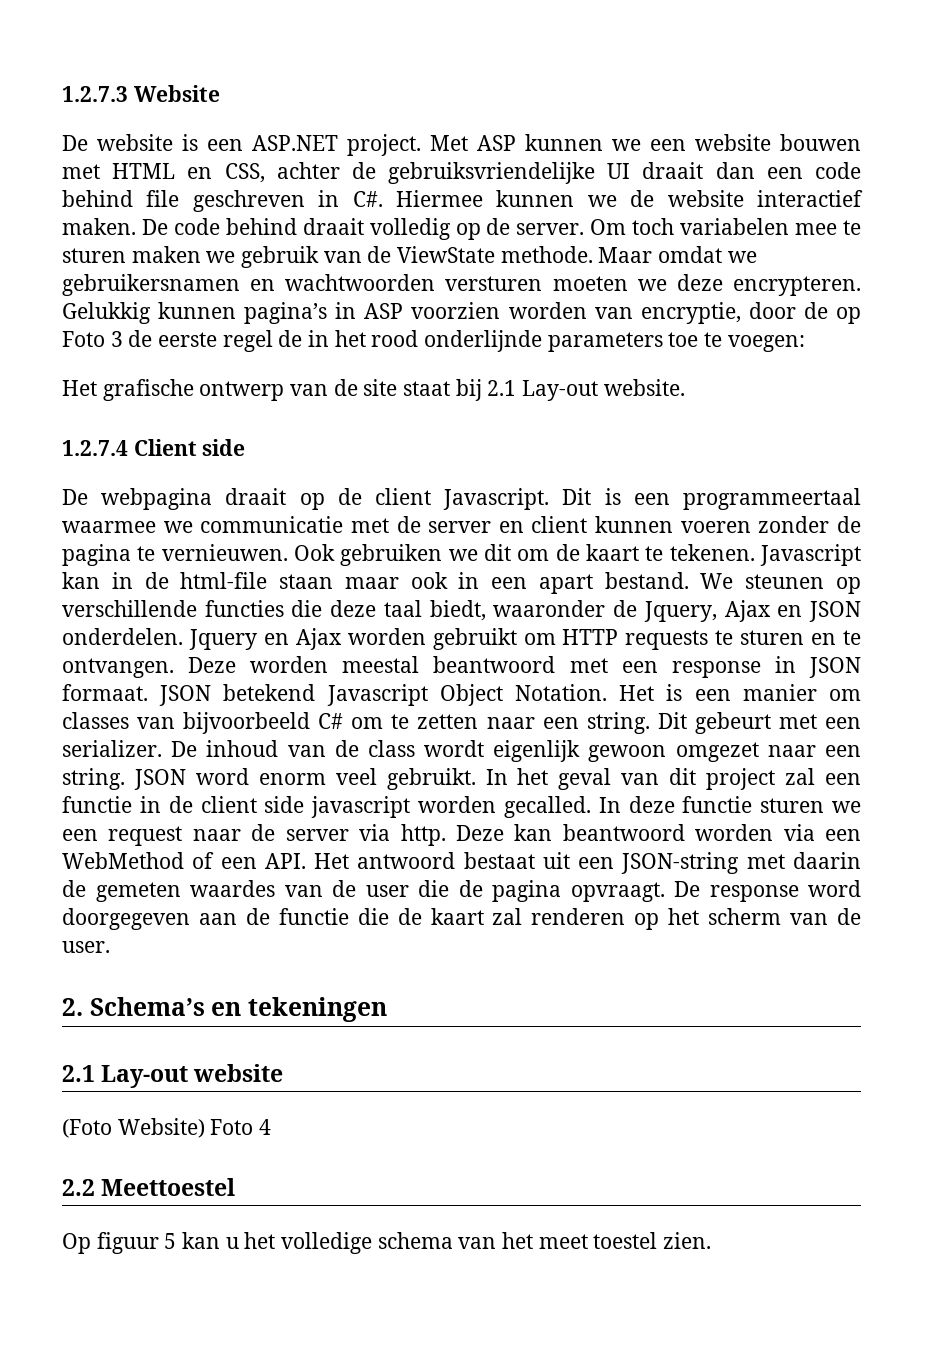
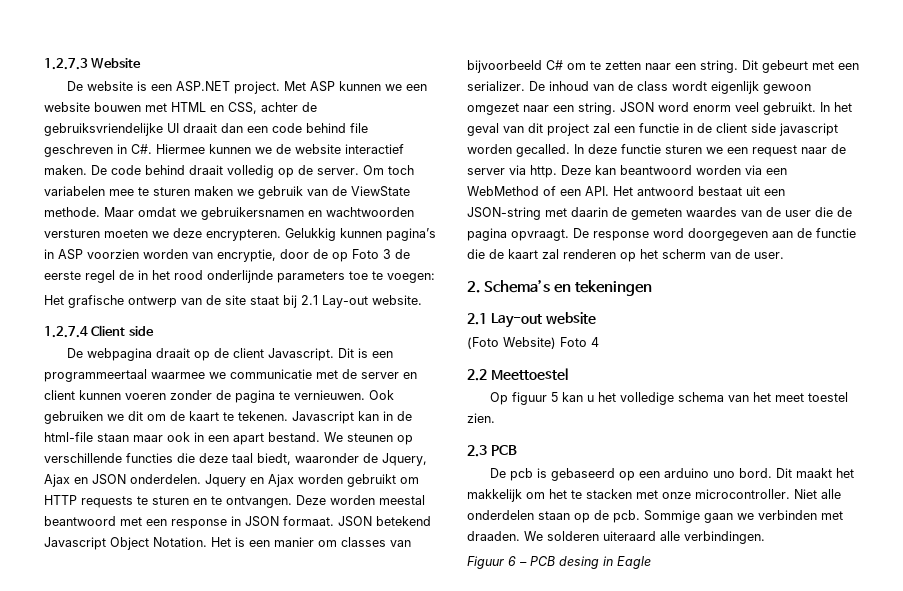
(712, 1240) none -> [467,445,517,457] [489,468,854,481] [467,489,841,502] [467,510,843,523] [467,531,765,544] [467,556,651,569] // 2.3 PCB // De pcb is gebaseerd op een arduino uno bord. Dit maakt het makkelijk om het te stacken met onze microcontroller. Niet alle onderdelen staan op de pcb. Sommige gaan we verbinden met draaden. We solderen uiteraard alle verbindingen. // Figuur 6 – PCB desing in Eagle

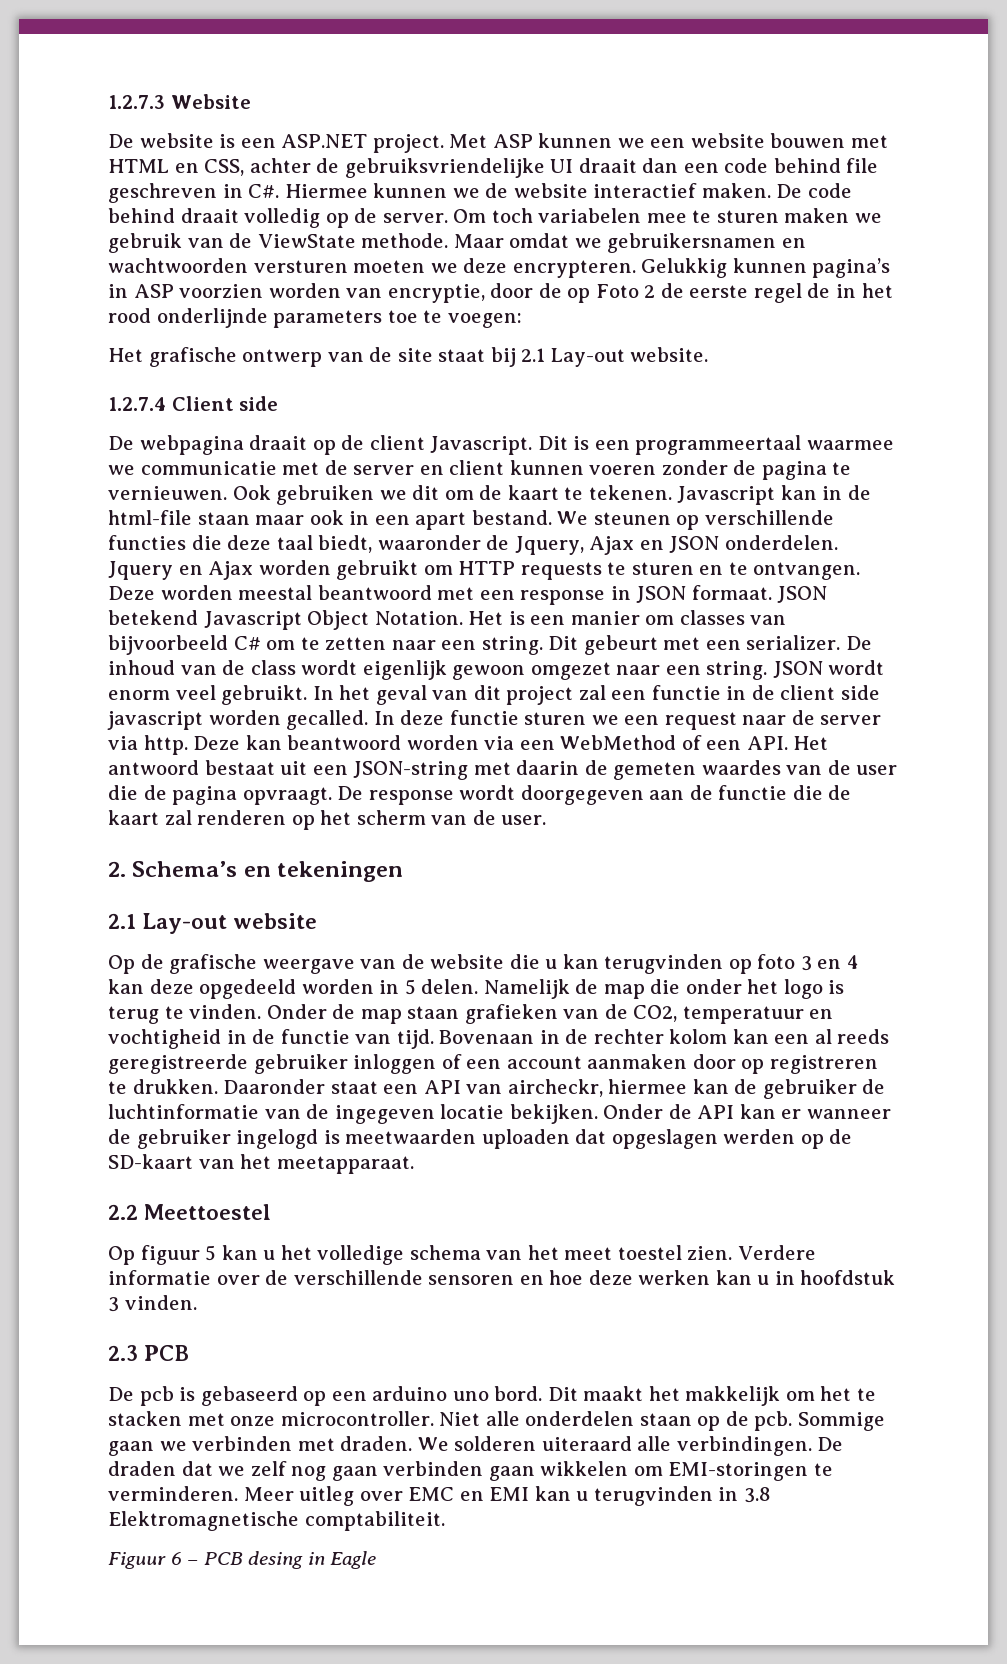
[383,249,391,259] 3 -> [644,285,656,298] 2
[658,102,689,112] word -> [828,660,885,675] wordt
[653,228,684,238] word -> [459,785,516,800] wordt
[467,337,599,349] (Foto Website) Foto 4 -> [108,954,860,974] [108,979,845,999] [108,1004,834,1024] [108,1029,890,1049] [108,1054,878,1074] [108,1079,886,1099] [108,1104,891,1124] [108,1129,853,1149] [108,1154,414,1174] Op de grafische weergave van de website die u kan terugvinden op foto 3 en 4 kan deze opgedeeld worden in 5 delen. Namelijk de map die onder het logo is terug te vinden. Onder de map staan grafieken van de CO2, temperatuur en vochtigheid in de functie van tijd. Bovenaan in de rechter kolom kan een al reeds geregistreerde gebruiker inloggen of een account aanmaken door op registreren te drukken. Daaronder staat een API van aircheckr, hiermee kan de gebruiker de luchtinformatie van de ingegeven locatie bekijken. Onder de API kan er wanneer de gebruiker ingelogd is meetwaarden uploaden dat opgeslagen werden op de SD-kaart van het meetapparaat.
(495, 418) none -> [737,1245,816,1260] [108,1270,896,1285] [108,1295,197,1312] Verdere informatie over de verschillende sensoren en hoe deze werken kan u in hoofdstuk 3 vinden.
[467,531,520,541] draaden. -> [340,1436,413,1451] draden.
(765, 537) none -> [817,1437,844,1451] [108,1461,833,1481] [108,1486,771,1506] [108,1511,445,1531] De draden dat we zelf nog gaan verbinden gaan wikkelen om EMI-storingen te verminderen. Meer uitleg over EMC en EMI kan u terugvinden in 3.8 Elektromagnetische comptabiliteit.

